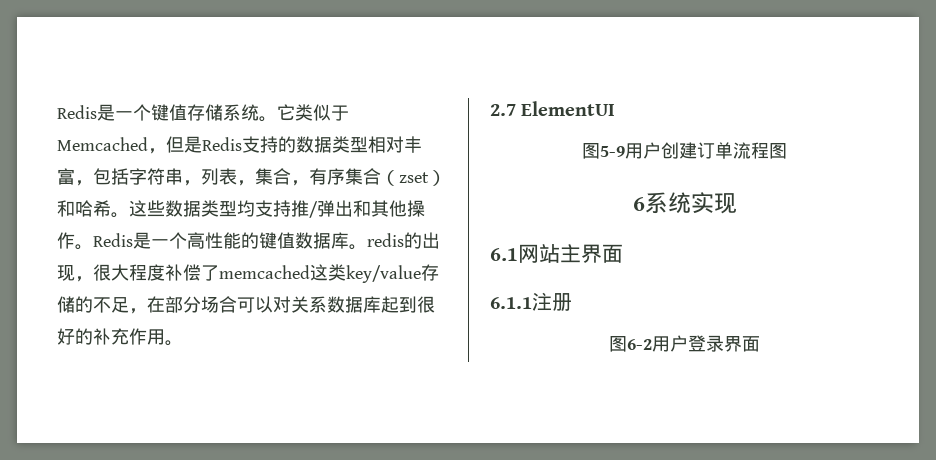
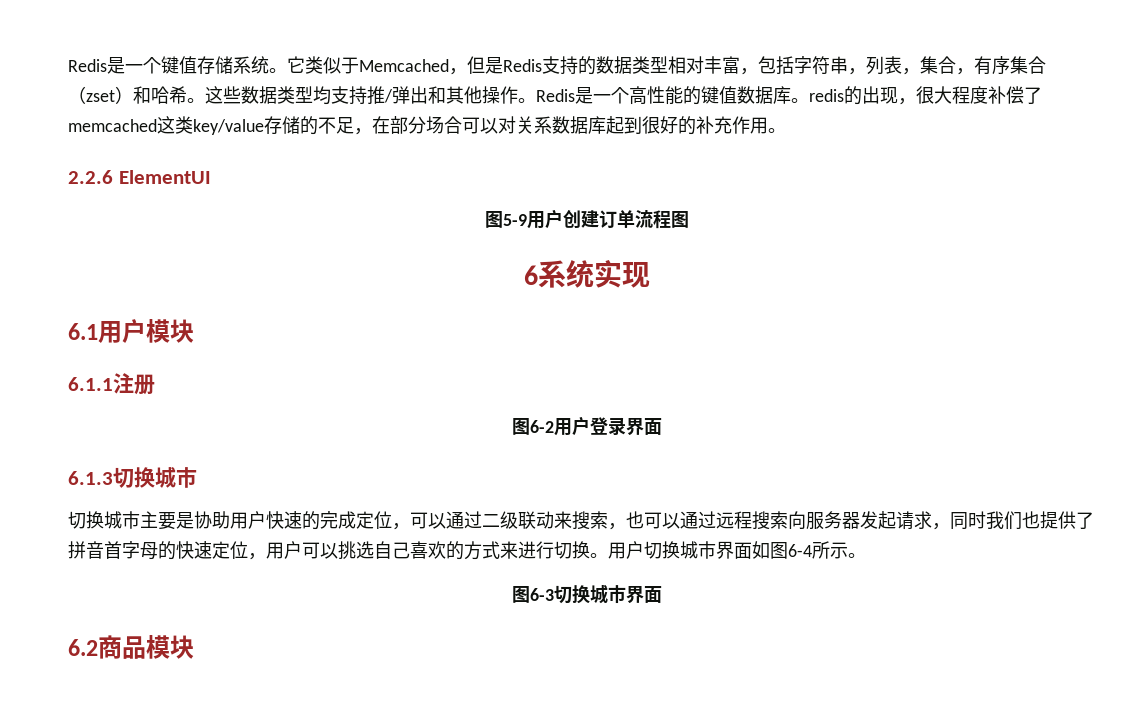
[490,104,516,116] 2.7 -> [68,170,113,184] 2.2.6
[518,244,623,263] 网站主界面 -> [98,319,194,343] 用户模块
(760, 344) none -> [68,467,197,488] [68,511,1094,530] [68,541,866,560] [511,584,662,604] [68,635,194,659] // 6.1.3切换城市 // 切换城市主要是协助用户快速的完成定位，可以通过二级联动来搜索，也可以通过远程搜索向服务器发起请求，同时我们也提供了拼音首字母的快速定位，用户可以挑选自己喜欢的方式来进行切换。用户切换城市界面如图6-4所示。 // 图6-3切换城市界面 // 6.2商品模块

